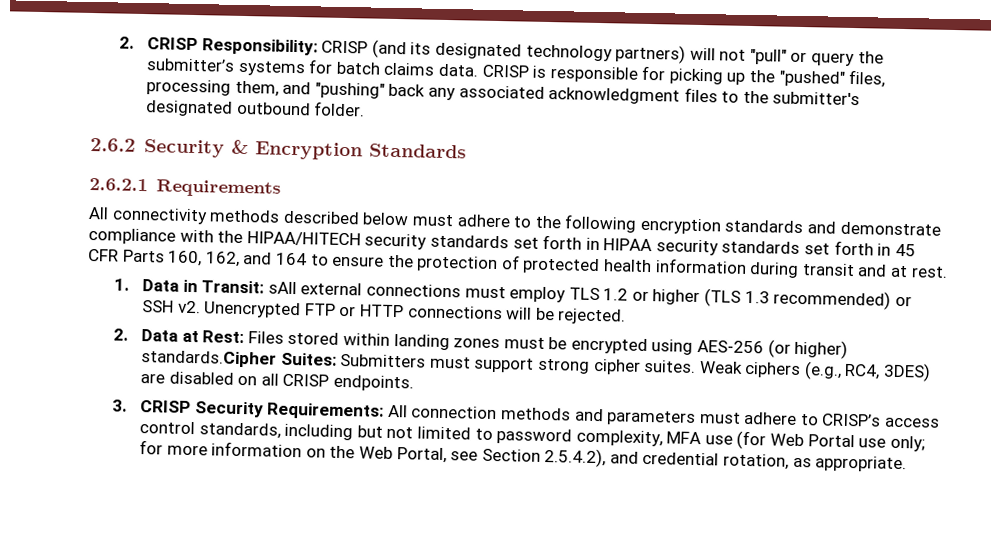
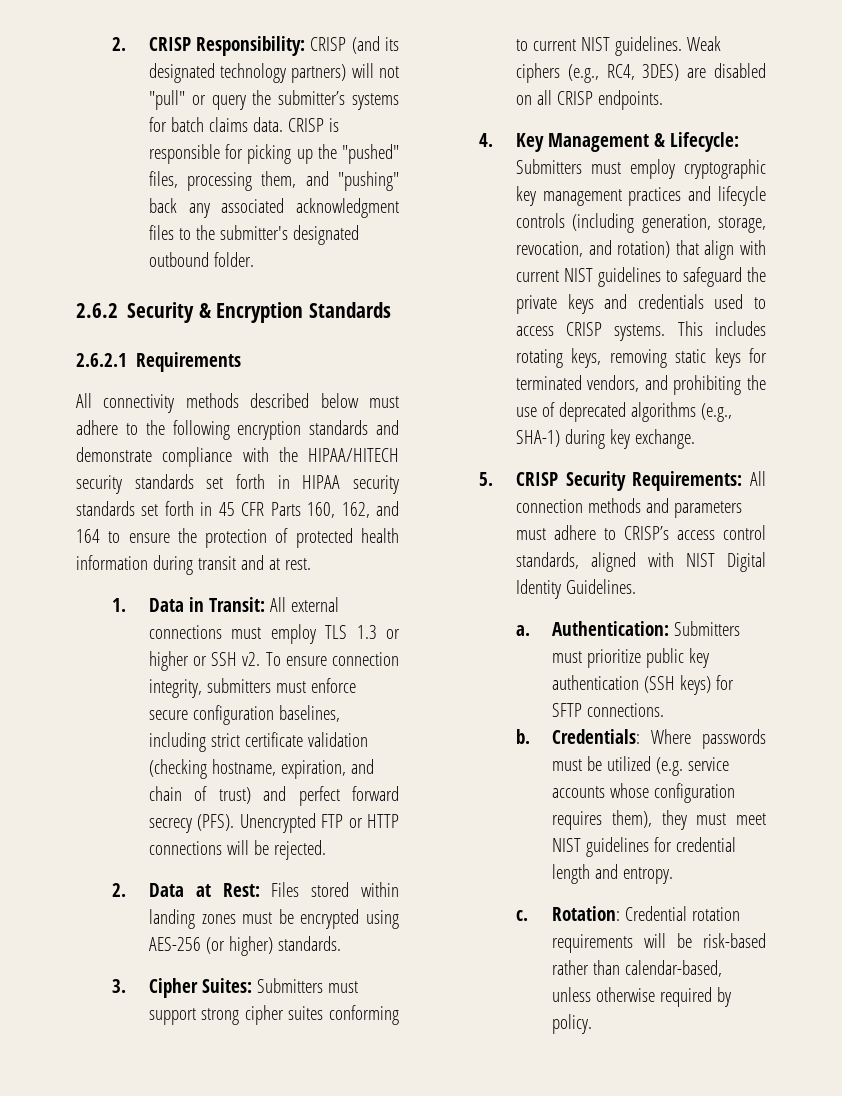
[267,281,297,295] sAll -> [269,597,286,612] All
[603,288,629,301] 1.2 -> [356,625,377,639] 1.3
[704,288,912,310] [141,300,201,314] (TLS 1.3 recommended) or SSH v2. -> [193,652,399,666] [148,678,356,698] [148,705,340,725] [148,732,368,752] [148,759,374,779] [148,786,399,806] [148,814,235,833] or SSH v2. To ensure connection integrity, submitters must enforce secure configuration baselines, including strict certificate validation (checking hostname, expiration, and chain of trust) and perfect forward secrecy (PFS).
[140,350,277,368] standards.Cipher -> [277,936,341,951] [112,978,198,998] standards. // 3. Cipher
[643,359,697,373] suites. -> [288,1005,399,1025] [515,36,682,56] suites conforming to current NIST guidelines.
[112,399,129,412] 3. -> [479,132,739,152] [515,159,766,179] [515,186,766,206] [515,213,766,233] [515,240,766,260] [515,267,766,287] [515,294,766,314] [515,321,766,341] [515,348,767,368] [515,375,766,395] [515,402,732,422] [515,429,695,449] [479,472,494,486] 4. Key Management & Lifecycle: Submitters must employ cryptographic key management practices and lifecycle controls (including generation, storage, revocation, and rotation) that align with current NIST guidelines to safeguard the private keys and credentials used to access CRISP systems. This includes rotating keys, removing static keys for terminated vendors, and prohibiting the use of deprecated algorithms (e.g., SHA-1) during key exchange. // 5.
[284,423,925,452] [138,439,908,473] including but not limited to password complexity, MFA use (for Web Portal use only; for more information on the Web Portal, see Section 2.5.4.2), and credential rotation, as appropriate. -> [590,552,766,572] [515,579,636,599] [515,621,741,636] [552,648,710,668] [552,675,735,695] [552,703,665,717] [515,729,766,749] [552,756,730,776] [552,783,736,803] [552,810,766,830] [552,837,737,857] [552,864,674,884] [515,906,741,921] [552,933,766,953] [552,960,723,977] [552,987,732,1007] [552,1014,593,1034] aligned with NIST Digital Identity Guidelines. // a. Authentication: Submitters must prioritize public key authentication (SSH keys) for SFTP connections. // b. Credentials: Where passwords must be utilized (e.g. service accounts whose configuration requires them), they must meet NIST guidelines for credential length and entropy. // c. Rotation: Credential rotation requirements will be risk-based rather than calendar-based, unless otherwise required by policy.

